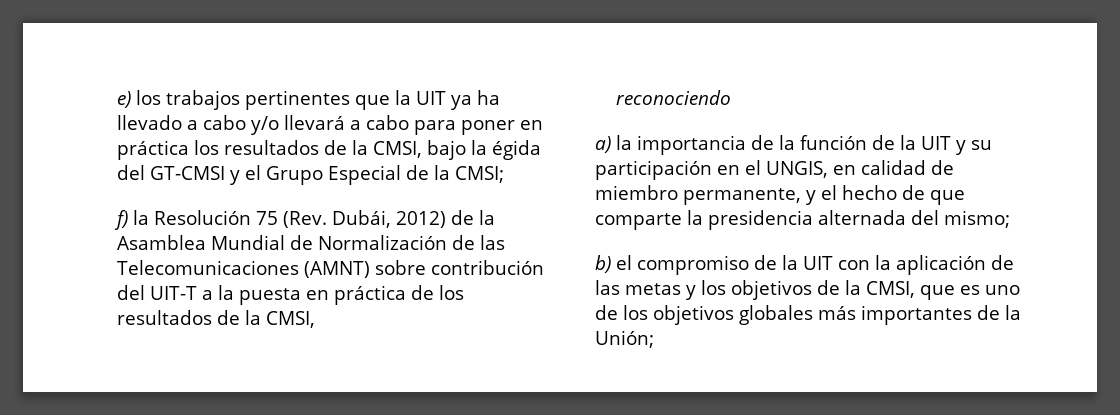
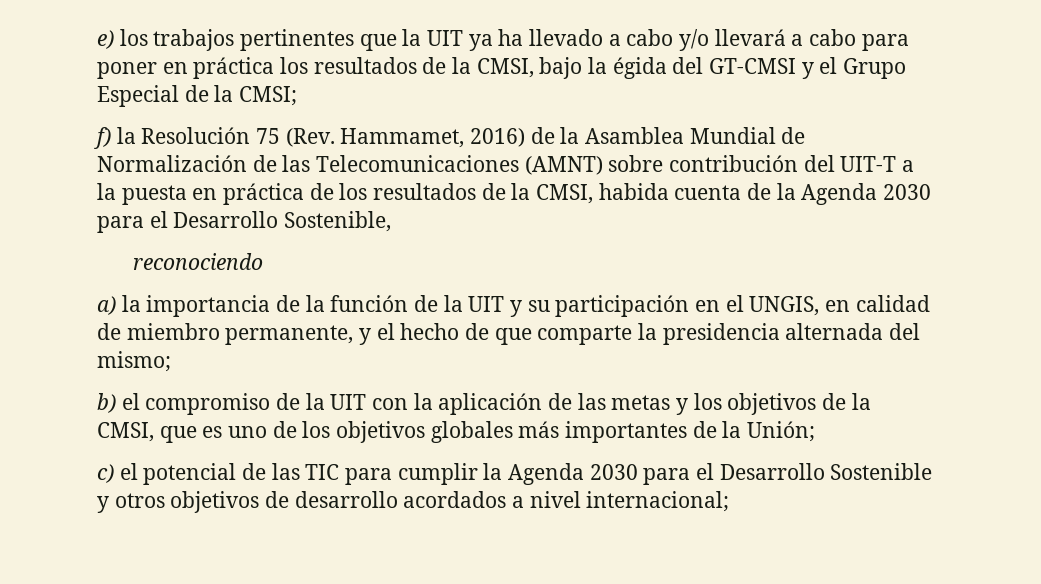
[331,210,446,228] Dubái, 2012) -> [340,128,526,148] Hammamet, 2016)
(315, 319) none -> [598,183,932,205] [97,211,392,233] habida cuenta de la Agenda 2030 para el Desarrollo Sostenible,
(654, 339) none -> [97,463,933,485] [97,491,730,513] // c) el potencial de las TIC para cumplir la Agenda 2030 para el Desarrollo Sostenible y otros objetivos de desarrollo acordados a nivel internacional;

